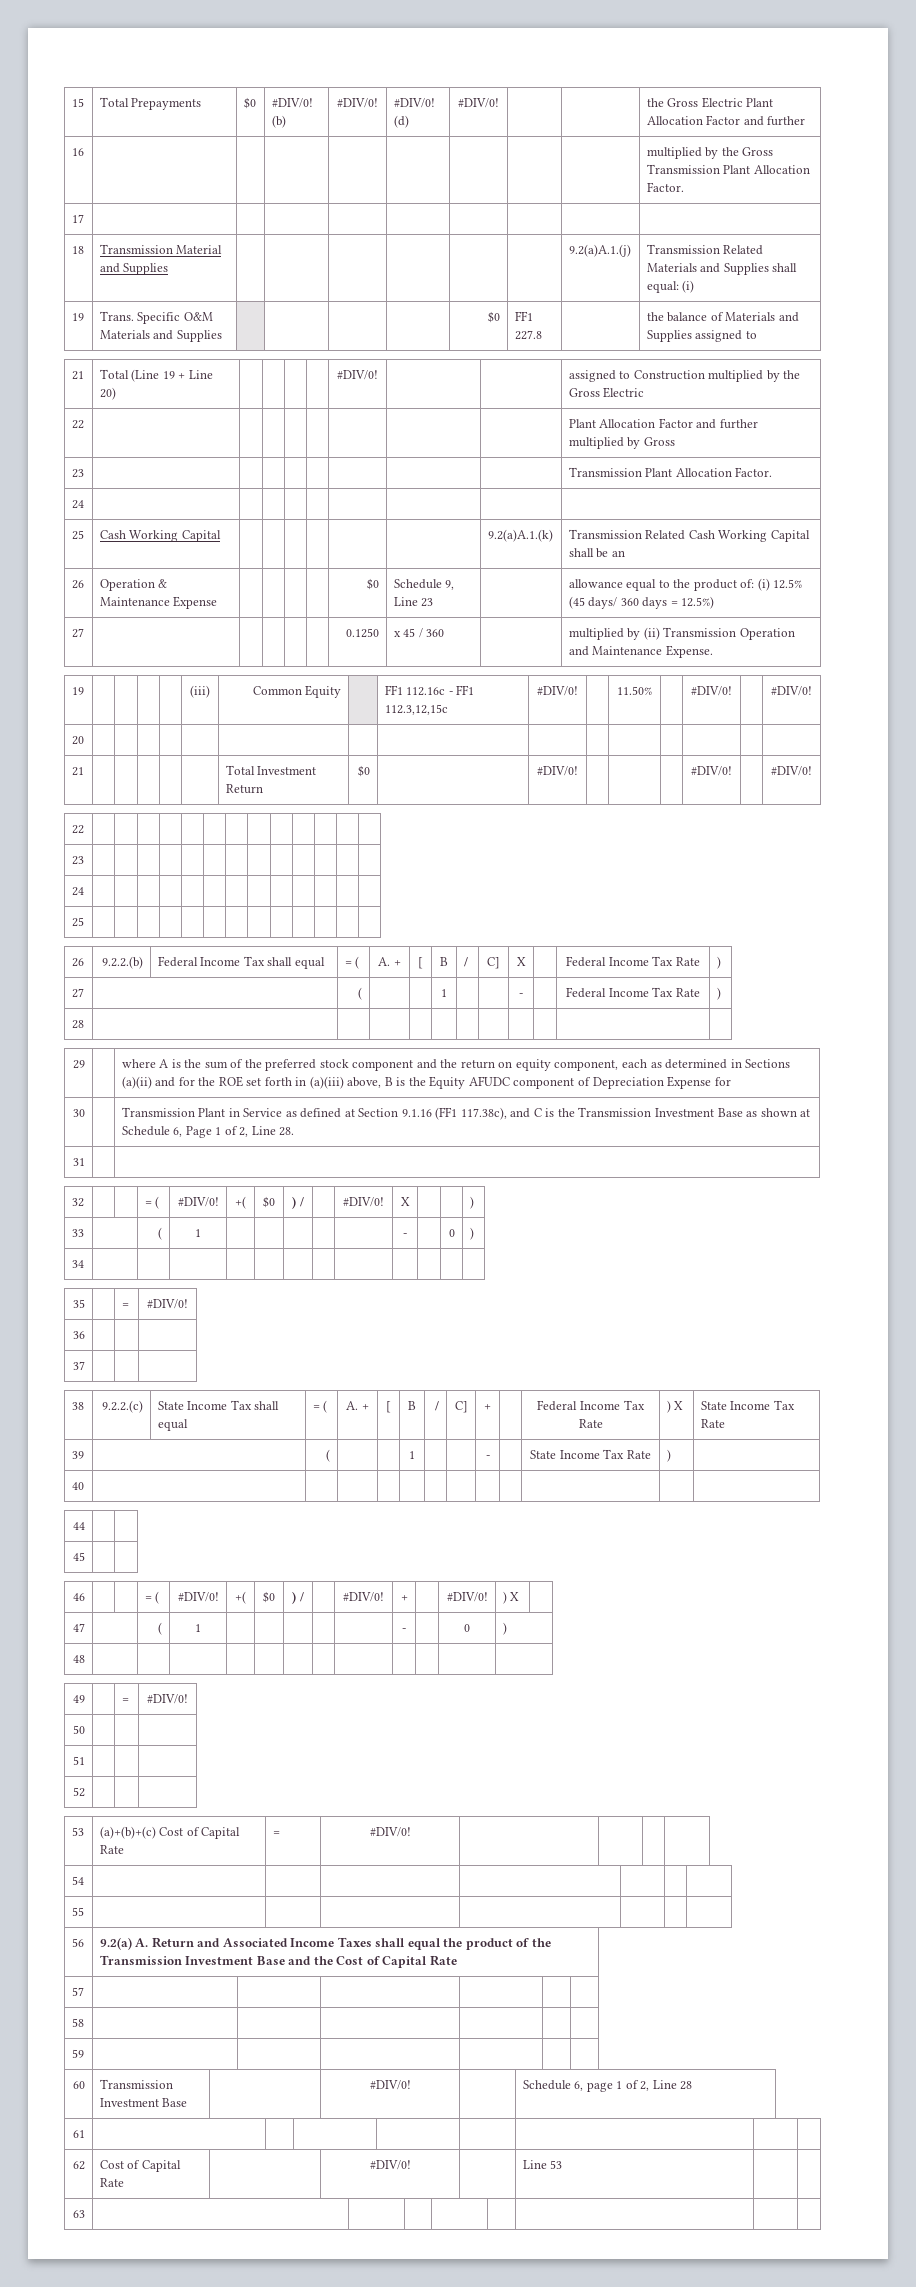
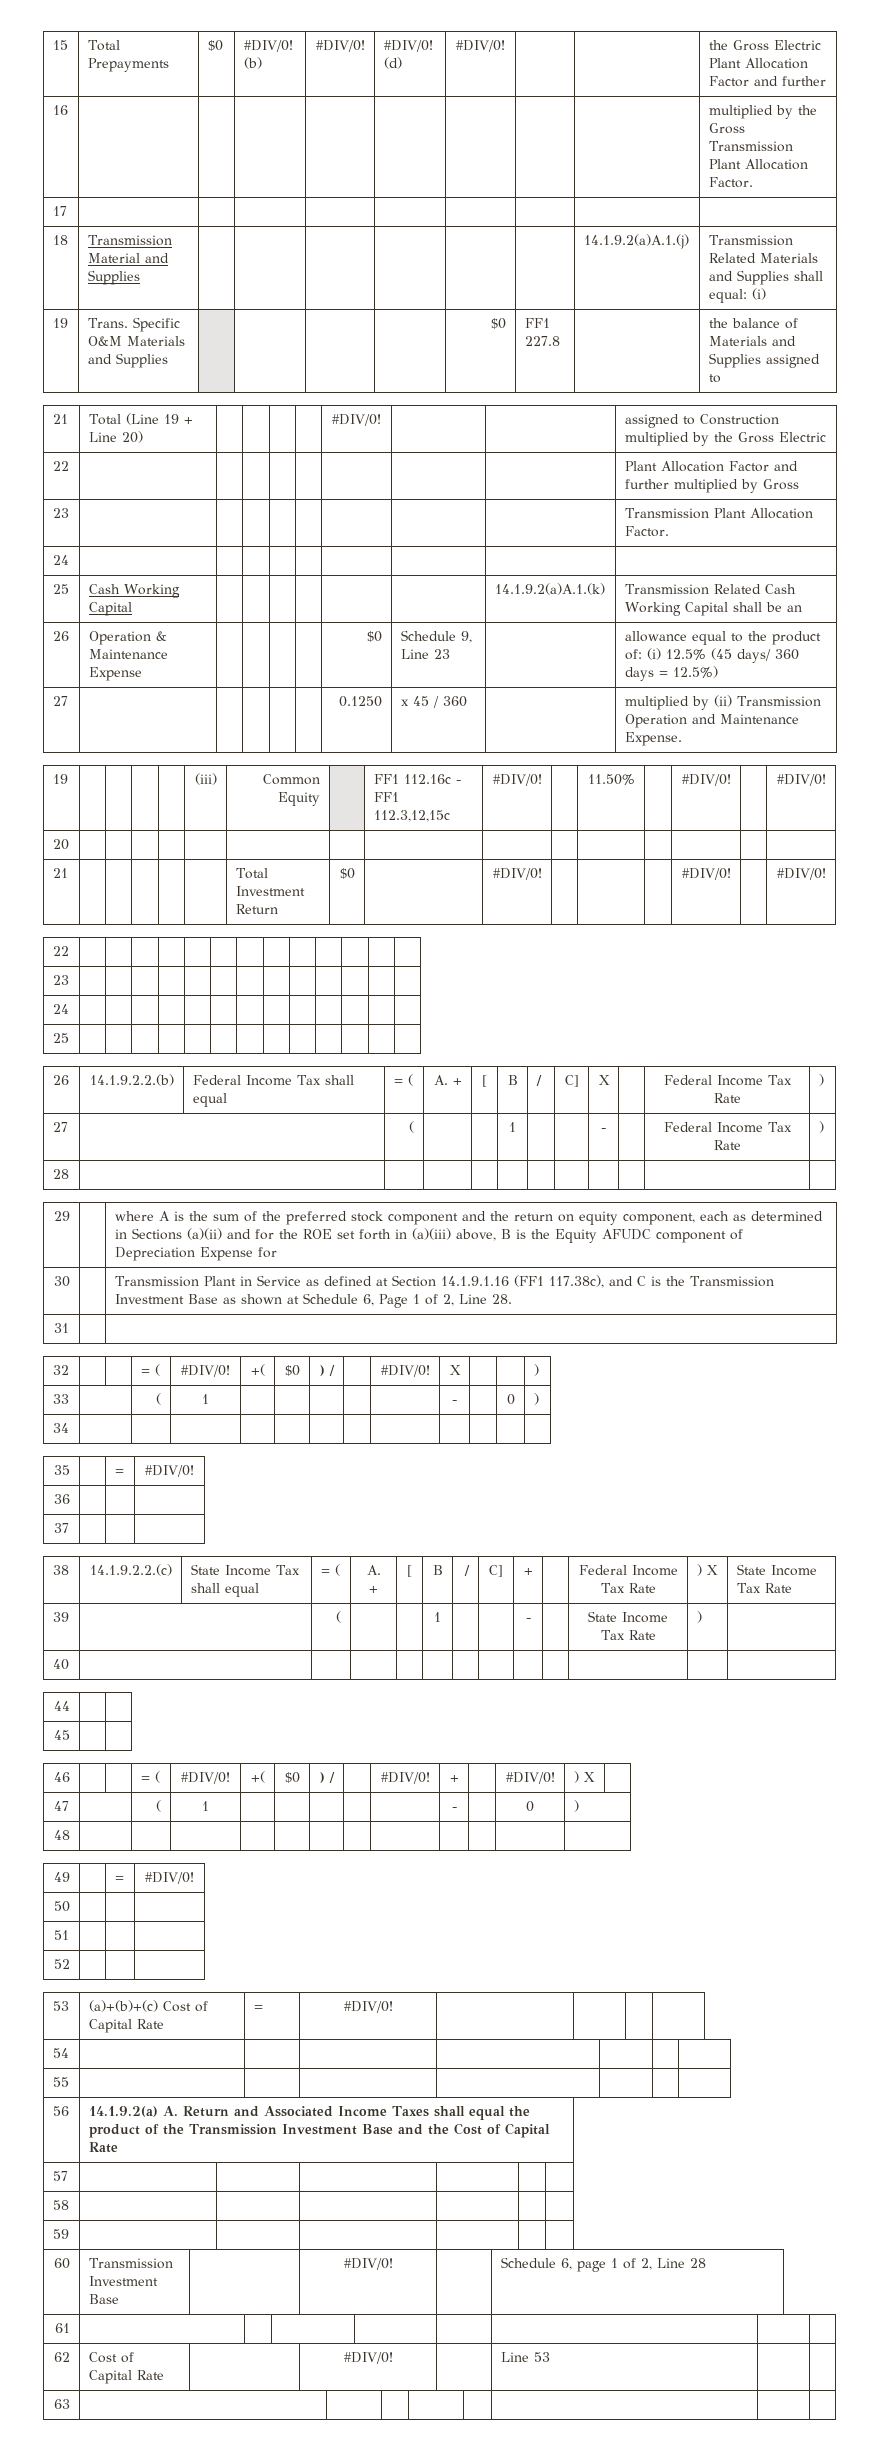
[568,244,631,257] 9.2(a)A.1.(j) -> [583,234,689,249] 14.1.9.2(a)A.1.(j)
[487,529,553,542] 9.2(a)A.1.(k) -> [494,583,605,595] 14.1.9.2(a)A.1.(k)
[102,956,144,969] 9.2.2.(b) -> [90,1074,175,1086] 14.1.9.2.2.(b)
[401,1109,432,1117] 9.1.16 -> [440,1276,509,1286] 14.1.9.1.16
[102,1400,144,1413] 9.2.2.(c) -> [90,1564,173,1576] 14.1.9.2.2.(c)
[99,1937,132,1950] 9.2(a) -> [88,2106,158,2117] 14.1.9.2(a)

